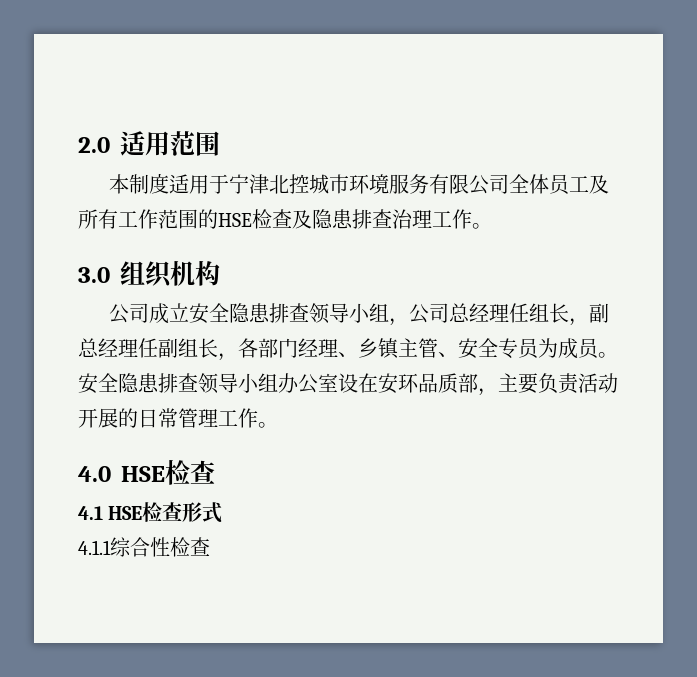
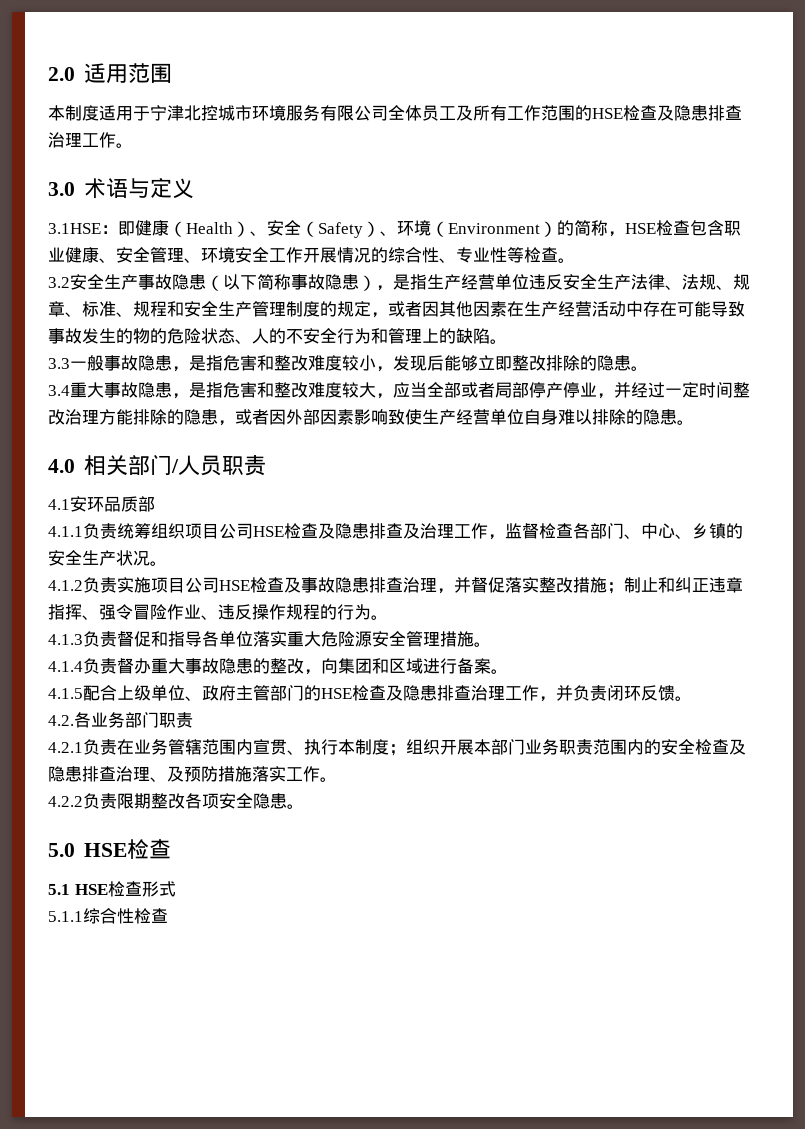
[120,260,220,288] [108,303,609,326] [78,338,618,361] [78,373,618,396] [78,408,278,428] [78,466,111,482] 组织机构 // 公司成立安全隐患排查领导小组，公司总经理任组长，副总经理任副组长，各部门经理、乡镇主管、安全专员为成员。安全隐患排查领导小组办公室设在安环品质部，主要负责活动开展的日常管理工作。 // 4.0 -> [83,178,194,199] [48,220,741,238] [48,247,575,263] [48,274,750,291] [48,301,745,318] [48,328,507,344] [48,355,648,372] [48,382,750,399] [48,409,694,426] [48,454,266,476] [48,496,155,512] [48,523,743,540] [48,550,167,566] [48,577,743,594] [48,604,388,620] [48,631,491,647] [48,658,508,675] [48,685,692,702] [48,712,193,728] [48,739,746,756] [48,766,337,782] [48,793,304,809] [48,843,75,857] 术语与定义 // 3.1HSE：即健康（Health）、安全（Safety）、环境（Environment）的简称，HSE检查包含职业健康、安全管理、环境安全工作开展情况的综合性、专业性等检查。 // 3.2安全生产事故隐患（以下简称事故隐患），是指生产经营单位违反安全生产法律、法规、规章、标准、规程和安全生产管理制度的规定，或者因其他因素在生产经营活动中存在可能导致事故发生的物的危险状态、人的不安全行为和管理上的缺陷。 // 3.3一般事故隐患，是指危害和整改难度较小，发现后能够立即整改排除的隐患。 // 3.4重大事故隐患，是指危害和整改难度较大，应当全部或者局部停产停业，并经过一定时间整改治理方能排除的隐患，或者因外部因素影响致使生产经营单位自身难以排除的隐患。 // 4.0相关部门/人员职责 // 4.1安环品质部 // 4.1.1负责统筹组织项目公司HSE检查及隐患排查及治理工作，监督检查各部门、中心、乡镇的安全生产状况。 // 4.1.2负责实施项目公司HSE检查及事故隐患排查治理，并督促落实整改措施；制止和纠正违章指挥、强令冒险作业、违反操作规程的行为。 // 4.1.3负责督促和指导各单位落实重大危险源安全管理措施。 // 4.1.4负责督办重大事故隐患的整改，向集团和区域进行备案。 // 4.1.5配合上级单位、政府主管部门的HSE检查及隐患排查治理工作，并负责闭环反馈。 // 4.2.各业务部门职责 // 4.2.1负责在业务管辖范围内宣贯、执行本制度；组织开展本部门业务职责范围内的安全检查及隐患排查治理、及预防措施落实工作。 // 4.2.2负责限期整改各项安全隐患。 // 5.0
[78,506,103,520] 4.1 -> [48,884,70,895] 5.1
[78,540,111,555] 4.1.1 -> [48,911,83,922] 5.1.1

